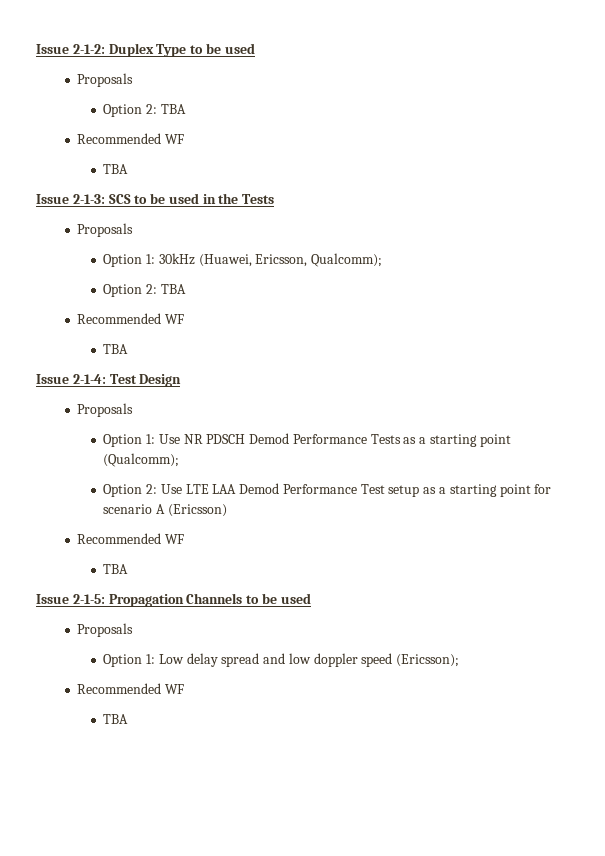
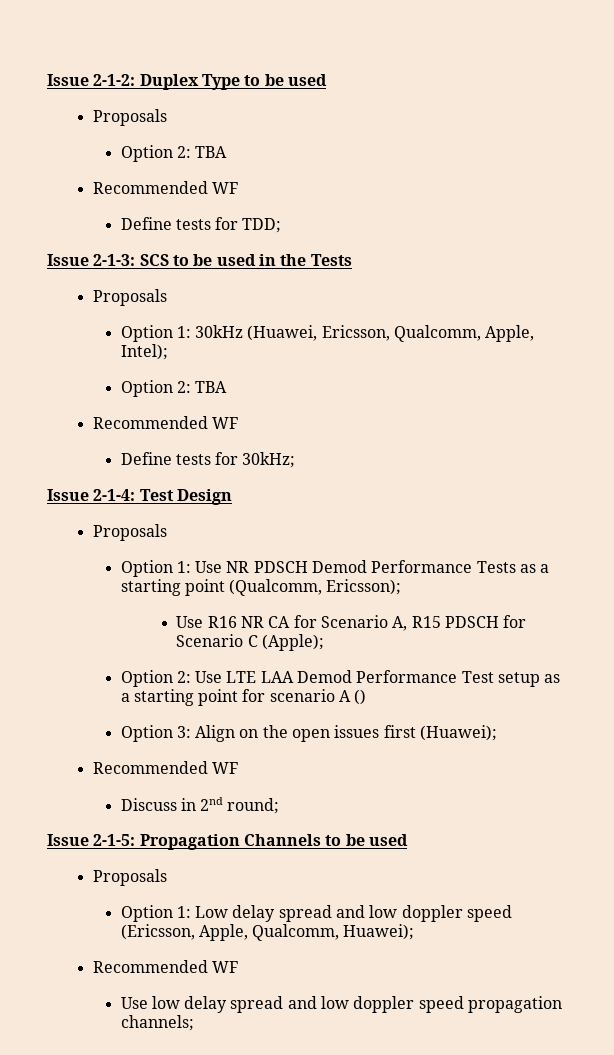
[103,164,129,174] TBA -> [120,217,282,233] Define tests for TDD;
[311,253,383,267] [103,284,186,297] [77,313,185,324] [103,344,129,354] Qualcomm); // Option 2: TBA // Recommended WF // TBA -> [394,325,535,342] [120,344,168,360] [120,380,228,397] [92,416,238,429] [120,452,296,468] Qualcomm, Apple, Intel); // Option 2: TBA // Recommended WF // Define tests for 30kHz;
[103,453,180,467] (Qualcomm); -> [229,579,402,596] [176,615,527,631] [176,634,325,651] (Qualcomm, Ericsson); // Use R16 NR CA for Scenario A, R15 PDSCH for Scenario C (Apple);
[167,504,227,517] [77,533,185,544] [103,564,129,574] (Ericsson) // Recommended WF // TBA -> [354,689,367,705] [120,725,498,742] [92,761,238,774] [120,797,280,814] () // Option 3: Align on the open issues first (Huawei); // Recommended WF // Discuss in 2nd round;
[396,654,460,667] [77,683,185,694] [103,714,129,724] (Ericsson); // Recommended WF // TBA -> [120,924,415,941] [92,960,238,973] [120,996,563,1013] [120,1015,194,1031] (Ericsson, Apple, Qualcomm, Huawei); // Recommended WF // Use low delay spread and low doppler speed propagation channels;

